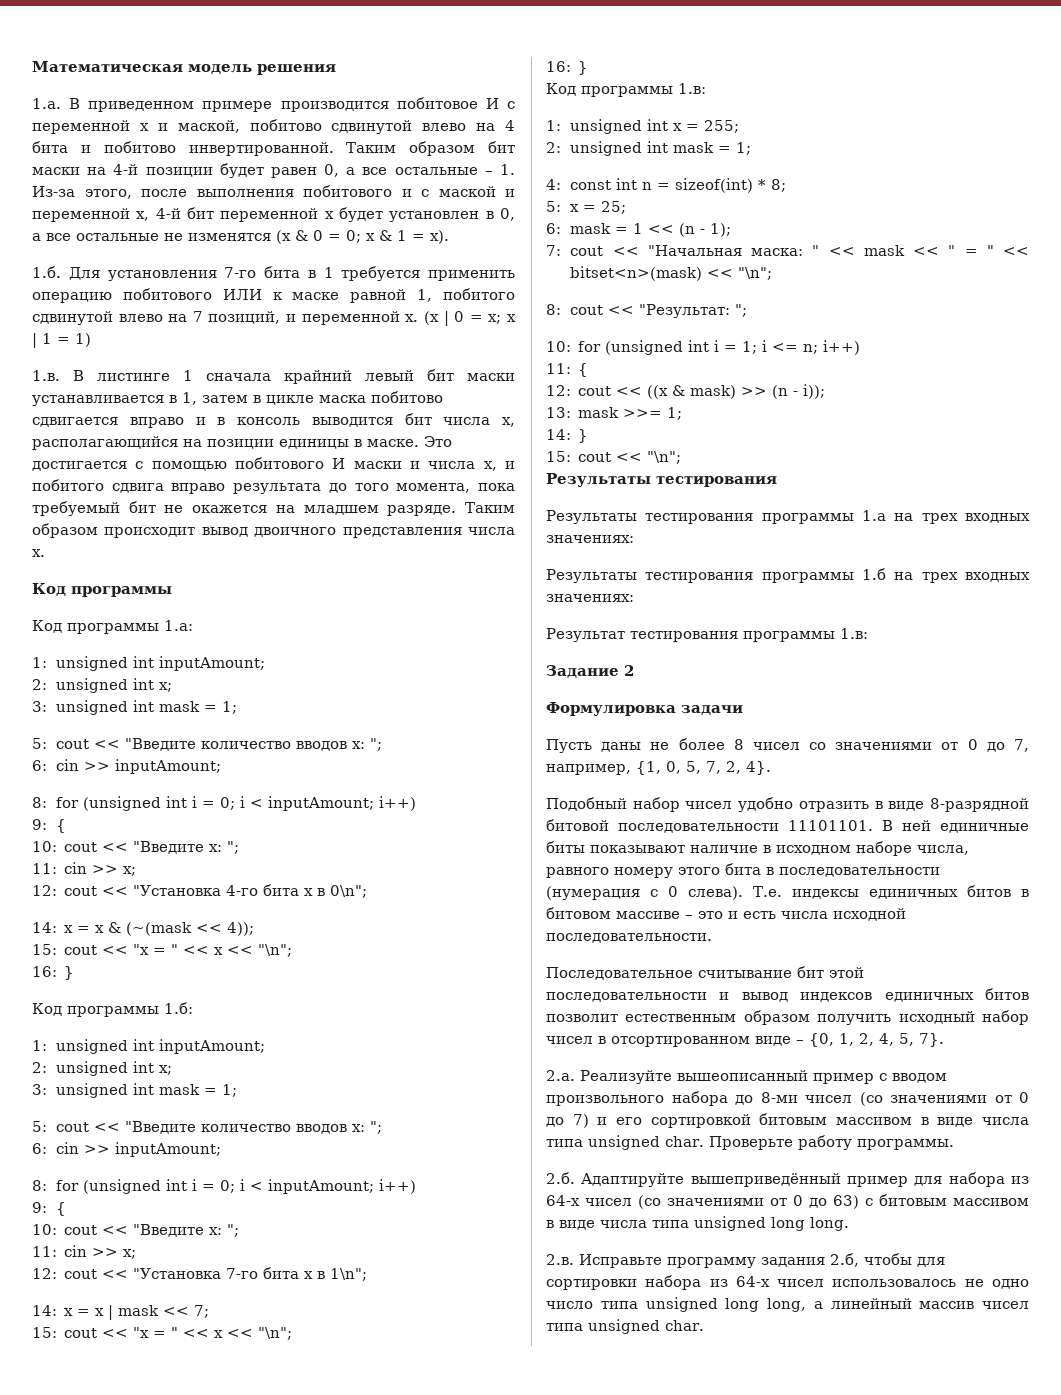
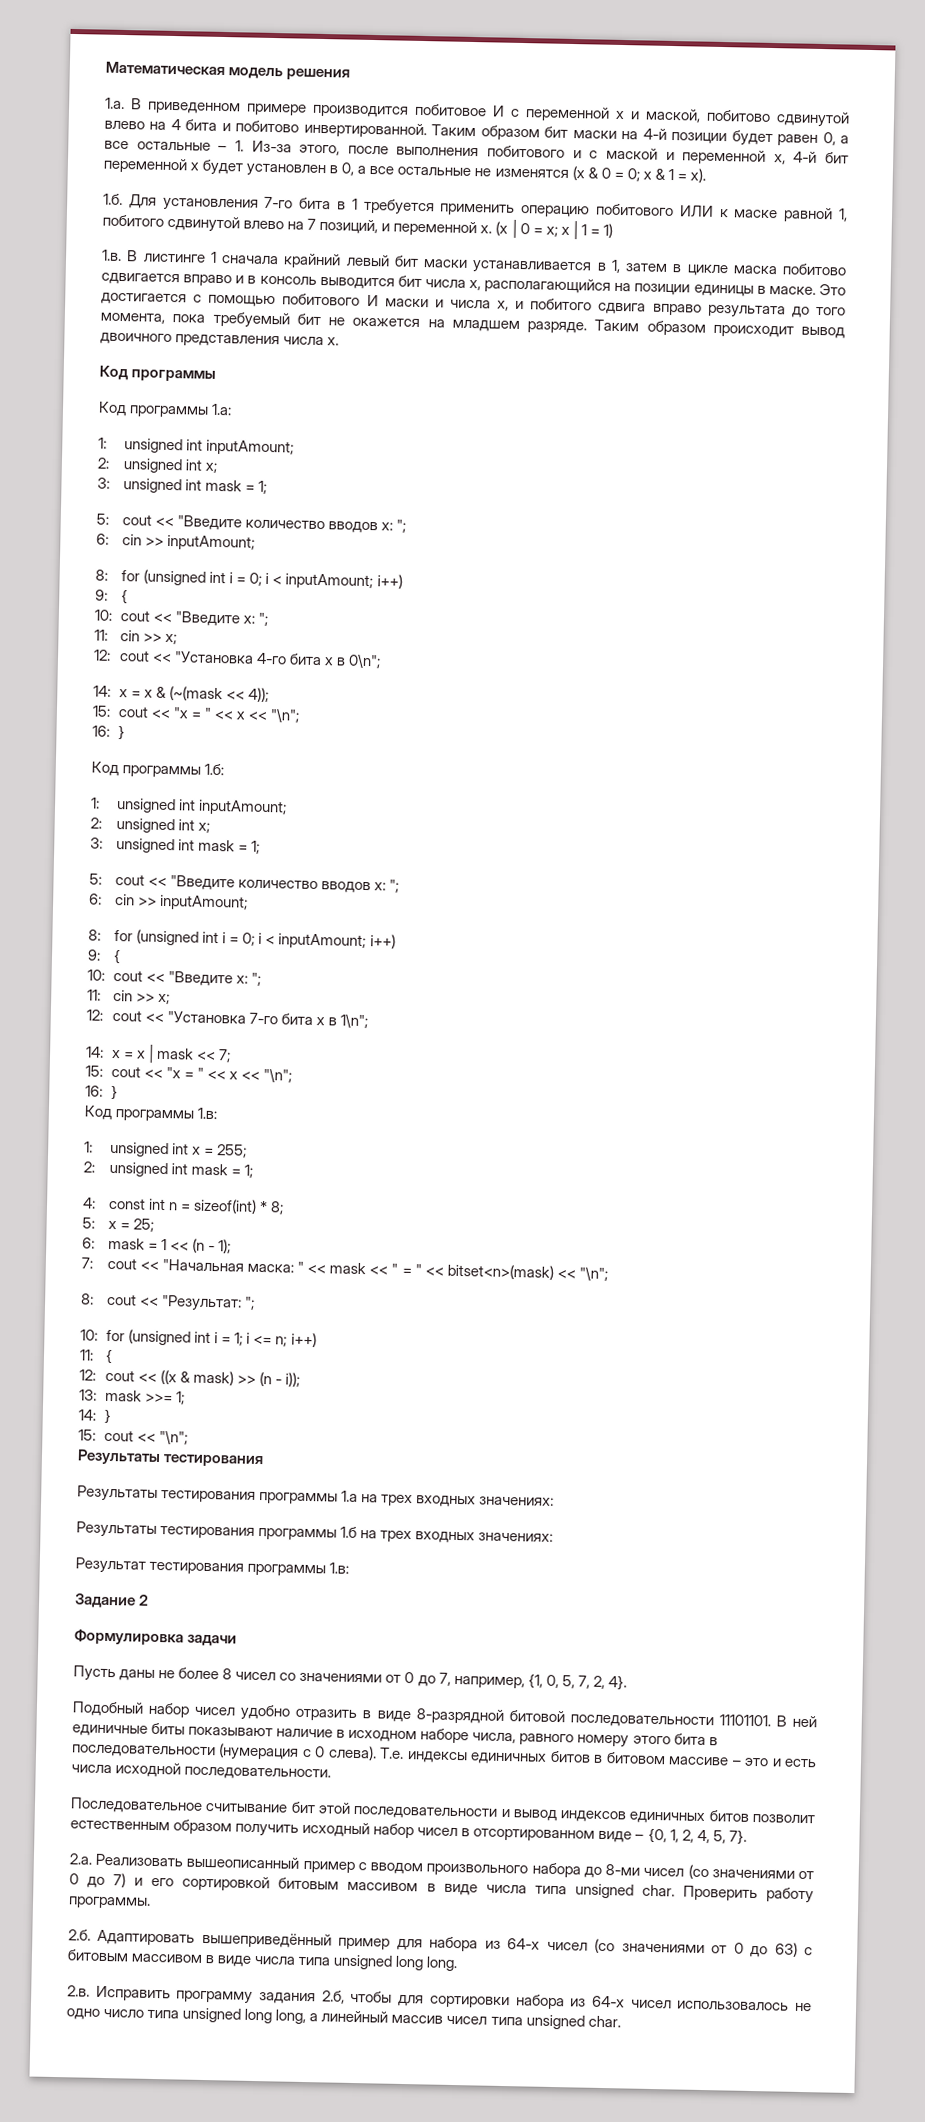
[580,1070,672,1084] Реализуйте -> [95,1853,184,1867] Реализовать
[708,1136,793,1150] Проверьте -> [682,1885,758,1902] Проверить
[581,1173,685,1187] Адаптируйте -> [97,1929,196,1946] Адаптировать
[579,1254,662,1268] Исправьте -> [95,1985,171,2002] Исправить

